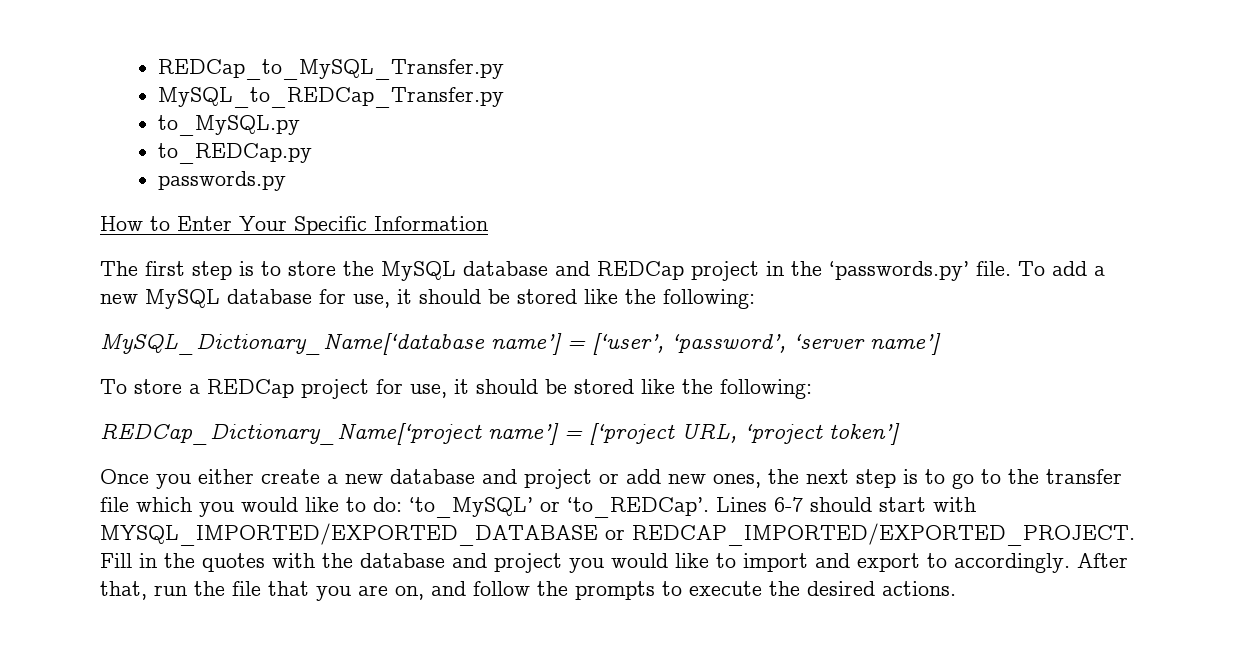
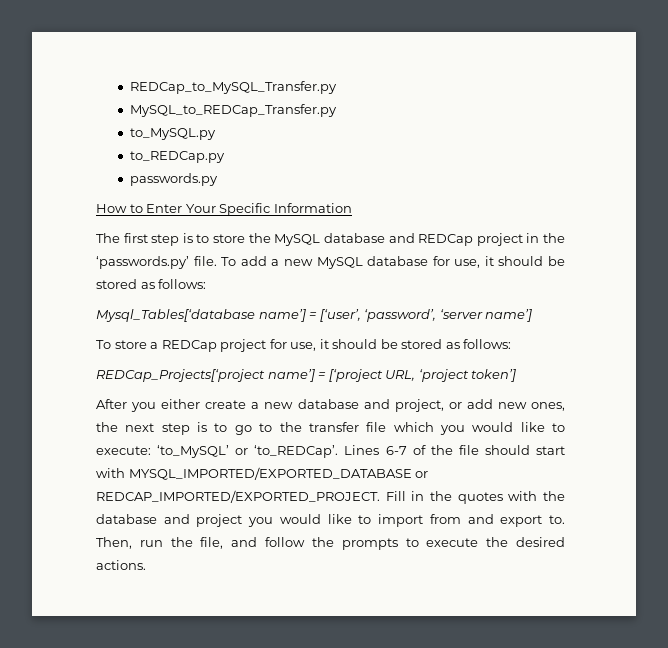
[584,289,755,309] [100,333,485,355] like the following: // MySQL_Dictionary_Name[‘database -> [140,279,207,289] [96,309,255,322] as follows: // Mysql_Tables[‘database
[641,379,812,399] [100,423,482,445] like the following: // REDCap_Dictionary_Name[‘project -> [445,339,512,349] [96,369,265,382] as follows: // REDCap_Projects[‘project
[100,469,149,484] Once -> [96,399,127,409] After
[524,469,592,489] project -> [394,399,444,412] project,
[373,497,402,512] do: -> [96,446,151,455] execute:
(803, 504) none -> [412,445,479,455] of the file
(808, 562) none -> [429,514,461,524] from
[927,553,1128,573] [100,581,424,601] to accordingly. After that, run the file that you are on, -> [549,515,565,524] [96,537,224,549] to. Then, run the file,

